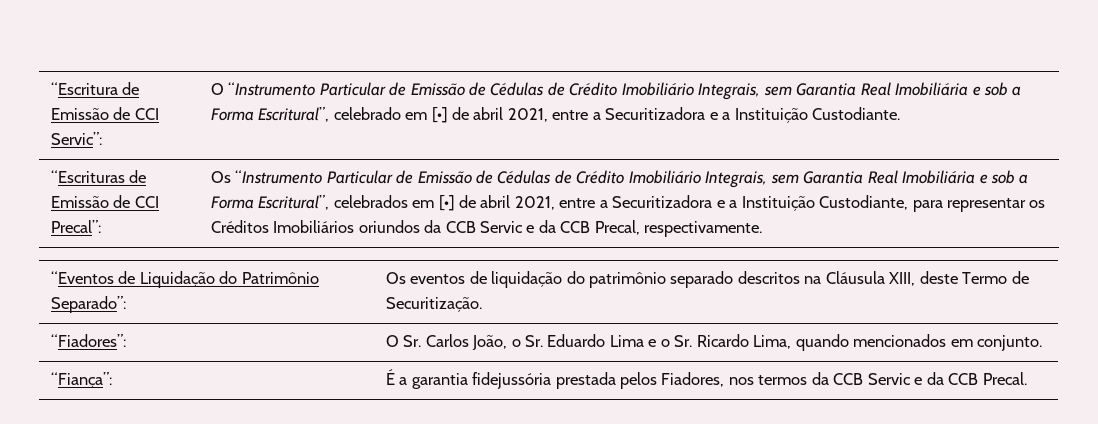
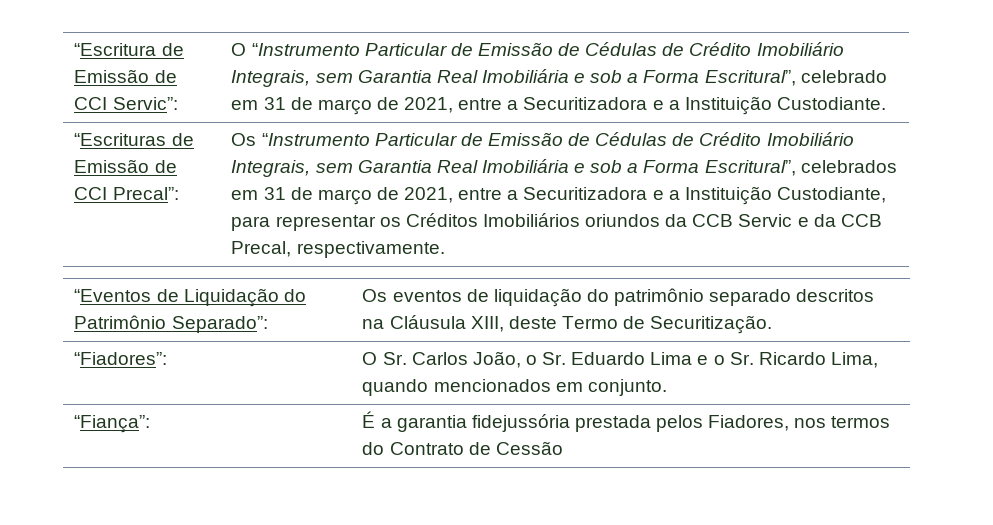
[431,107,504,123] [•] de abril -> [263,97,399,115] 31 de março de
[438,195,511,211] [•] de abril -> [263,187,399,205] 31 de março de
[811,372,1027,385] da CCB Servic e da CCB Precal. -> [362,441,563,455] do Contrato de Cessão

